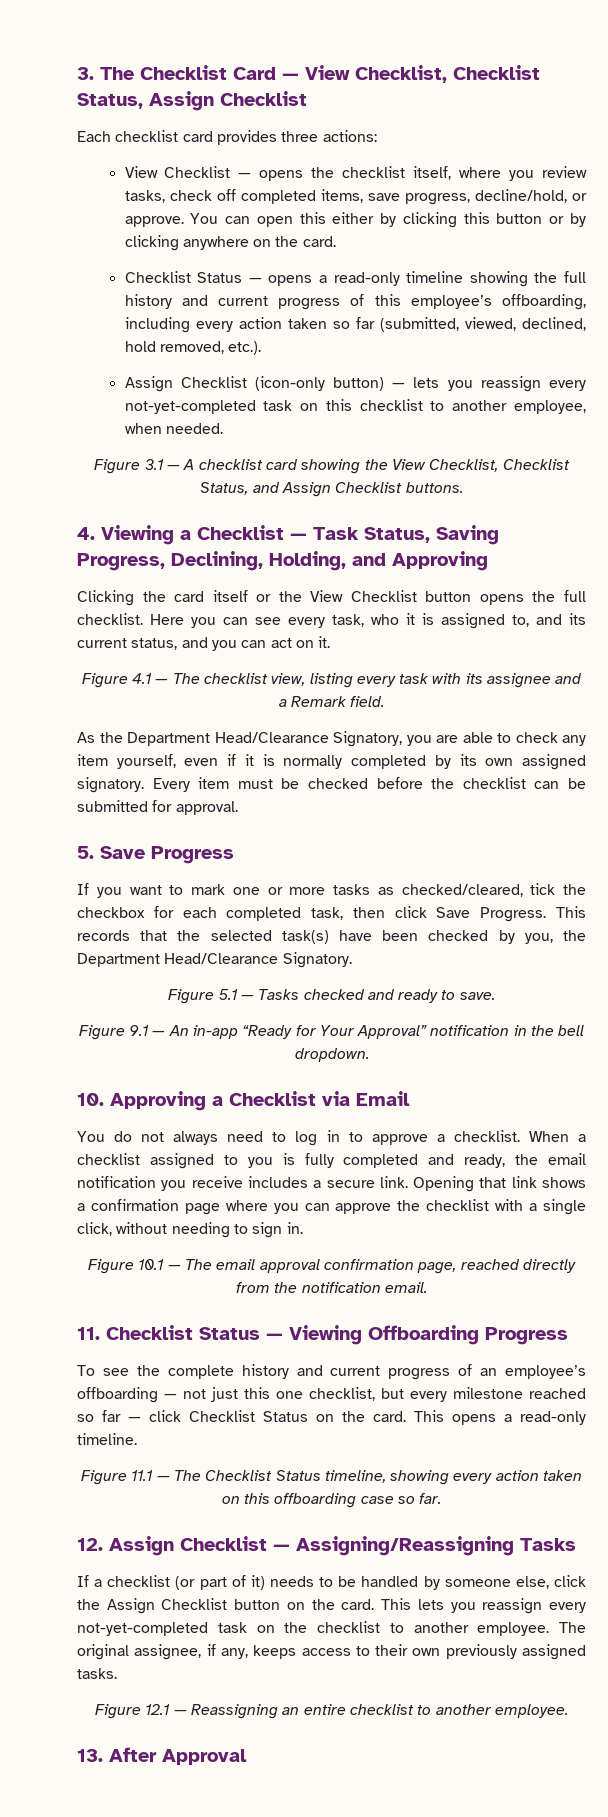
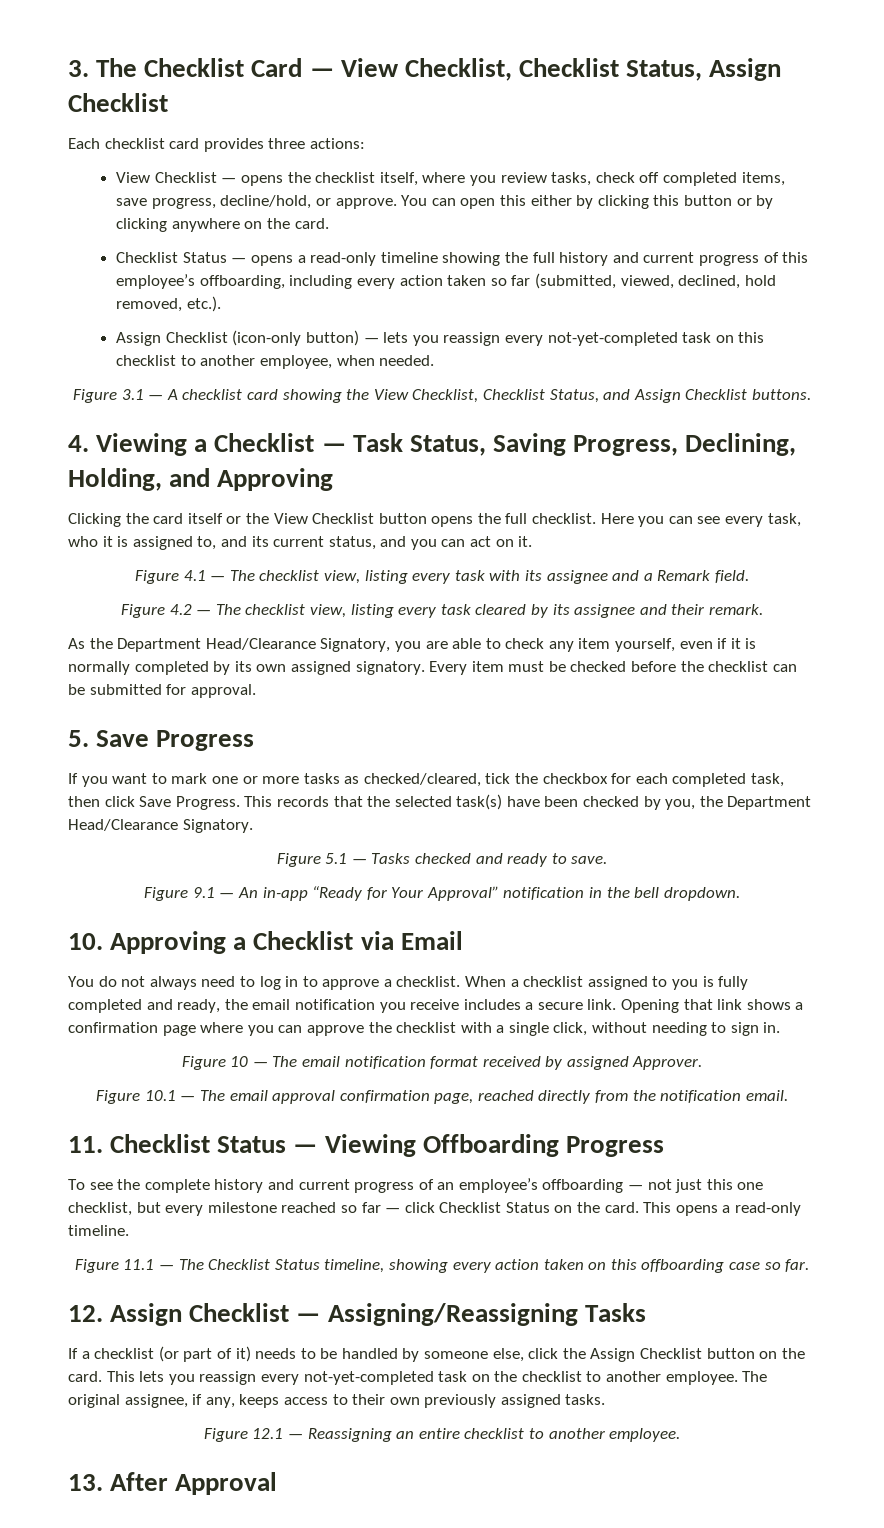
(385, 701) none -> [121,604,763,618] // Figure 4.2 — The checklist view, listing every task cleared by its assignee and their remark.
(303, 1228) none -> [181,1056,703,1070] // Figure 10 — The email notification format received by assigned Approver.

